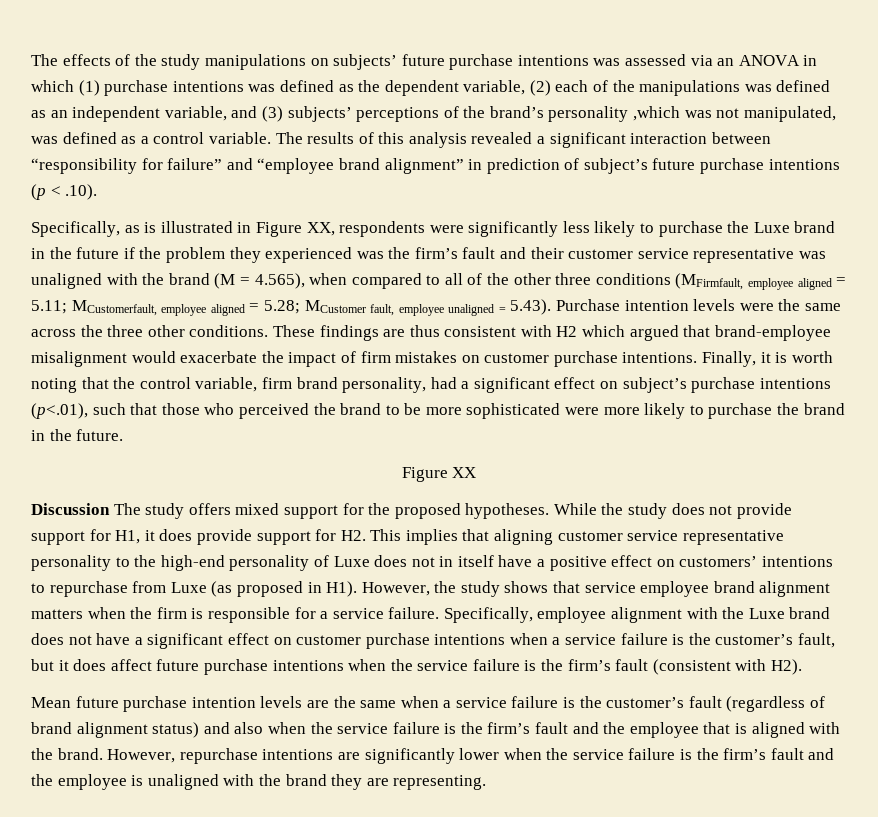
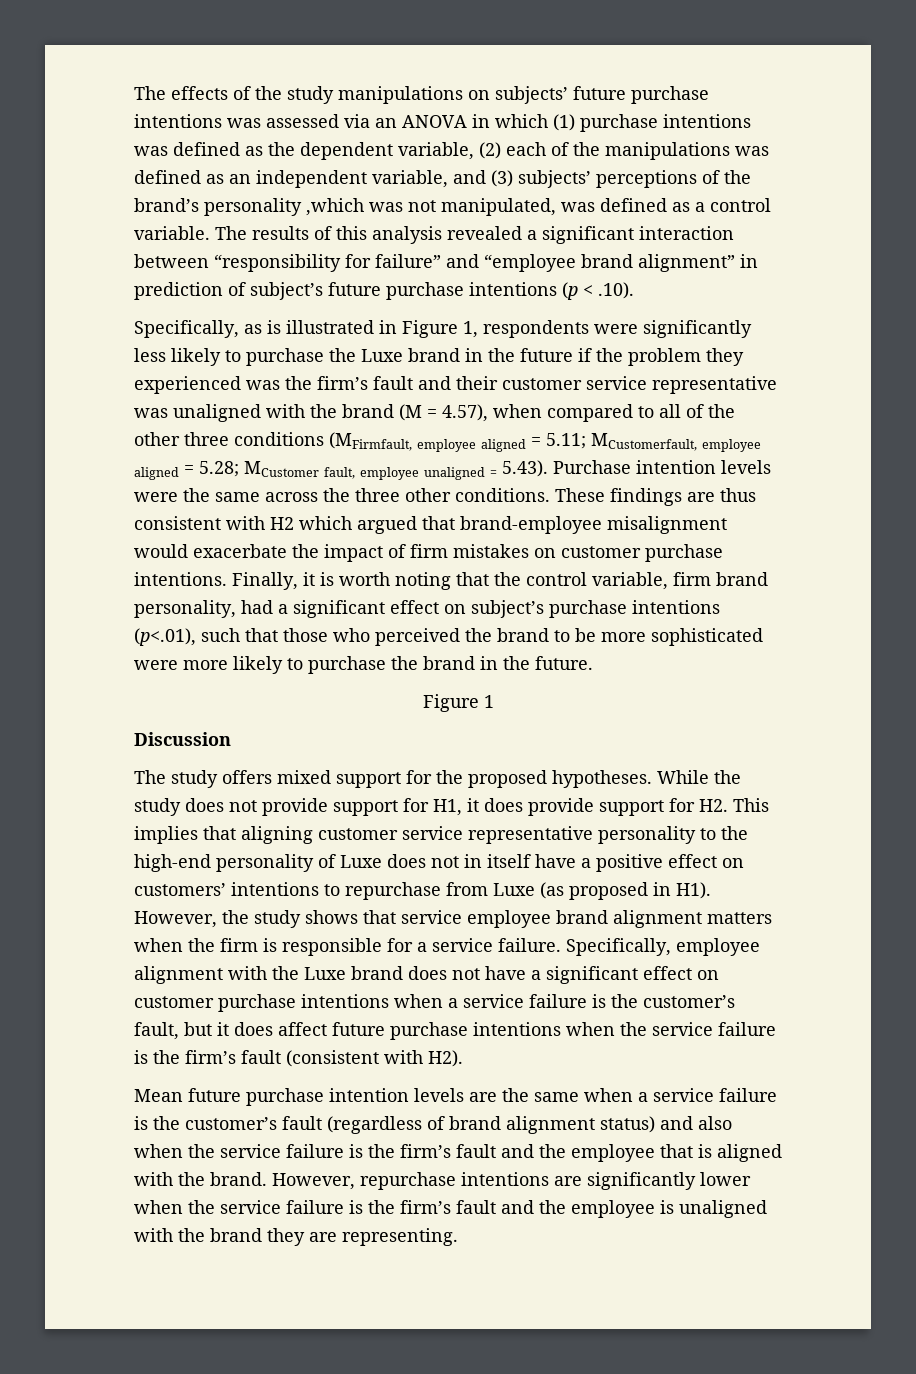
[306,222,335,236] XX, -> [463,321,478,338] 1,
[254,273,305,289] 4.565), -> [442,404,488,422] 4.57),
[452,467,477,478] XX -> [483,695,494,708] 1
(110, 509) none -> (231, 739) //

